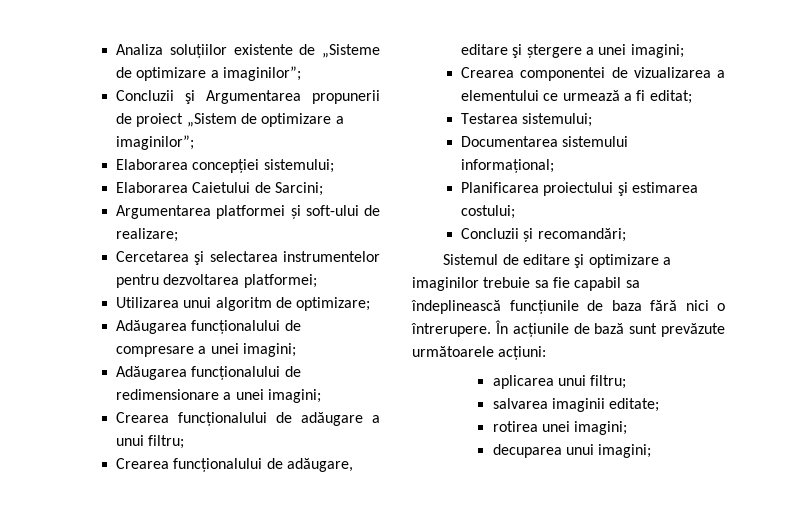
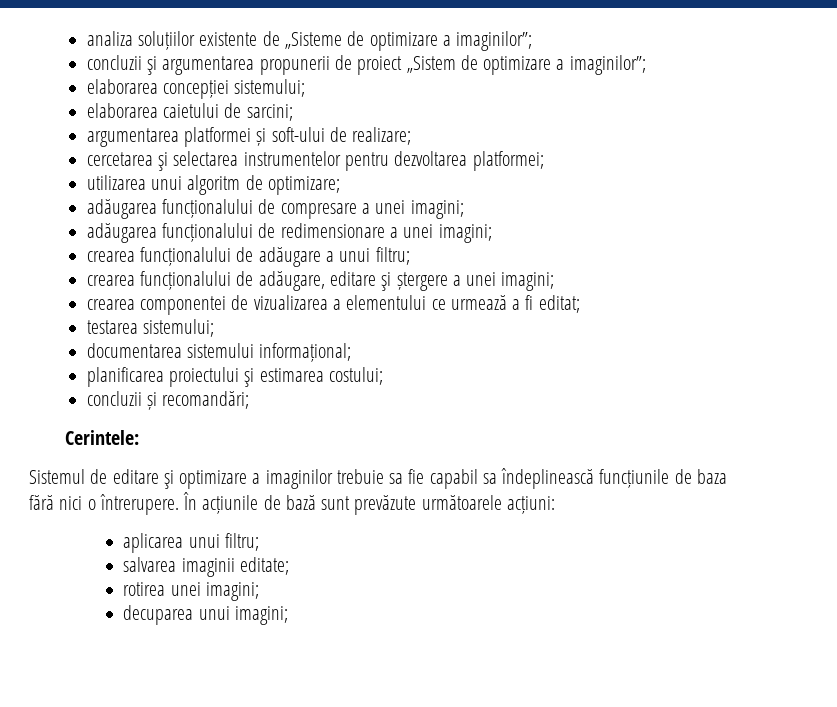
[116,44,164,55] Analiza -> [86,31,133,46] analiza
[116,90,302,104] Concluzii şi Argumentarea -> [86,55,255,75] concluzii şi argumentarea
[116,159,189,170] Elaborarea -> [86,79,158,94] elaborarea
[116,182,324,196] [116,205,212,219] Elaborarea Caietului de Sarcini; // Argumentarea -> [86,103,293,121] [86,128,179,147] elaborarea caietului de sarcini; // argumentarea
[116,251,190,262] Cercetarea -> [86,152,153,166] cercetarea
[116,297,180,308] Utilizarea -> [86,175,146,190] utilizarea
[116,320,188,334] Adăugarea -> [86,199,157,219] adăugarea
[116,366,188,380] Adăugarea -> [86,223,157,243] adăugarea
[116,412,170,423] Crearea -> [86,251,135,262] crearea
[116,458,170,469] Crearea -> [86,275,135,286] crearea
[461,67,515,78] Crearea -> [86,299,135,310] crearea
[461,113,593,127] [461,136,559,147] Testarea sistemului; // Documentarea -> [86,319,215,337] [86,343,182,358] testarea sistemului; // documentarea
[461,182,540,193] Planificarea -> [86,367,164,387] planificarea
[461,228,520,239] Concluzii -> [86,391,142,406] concluzii
(626, 235) none -> [65,430,140,445] // Cerintele:

